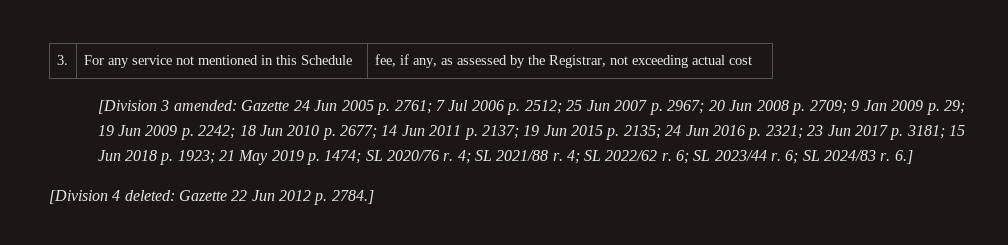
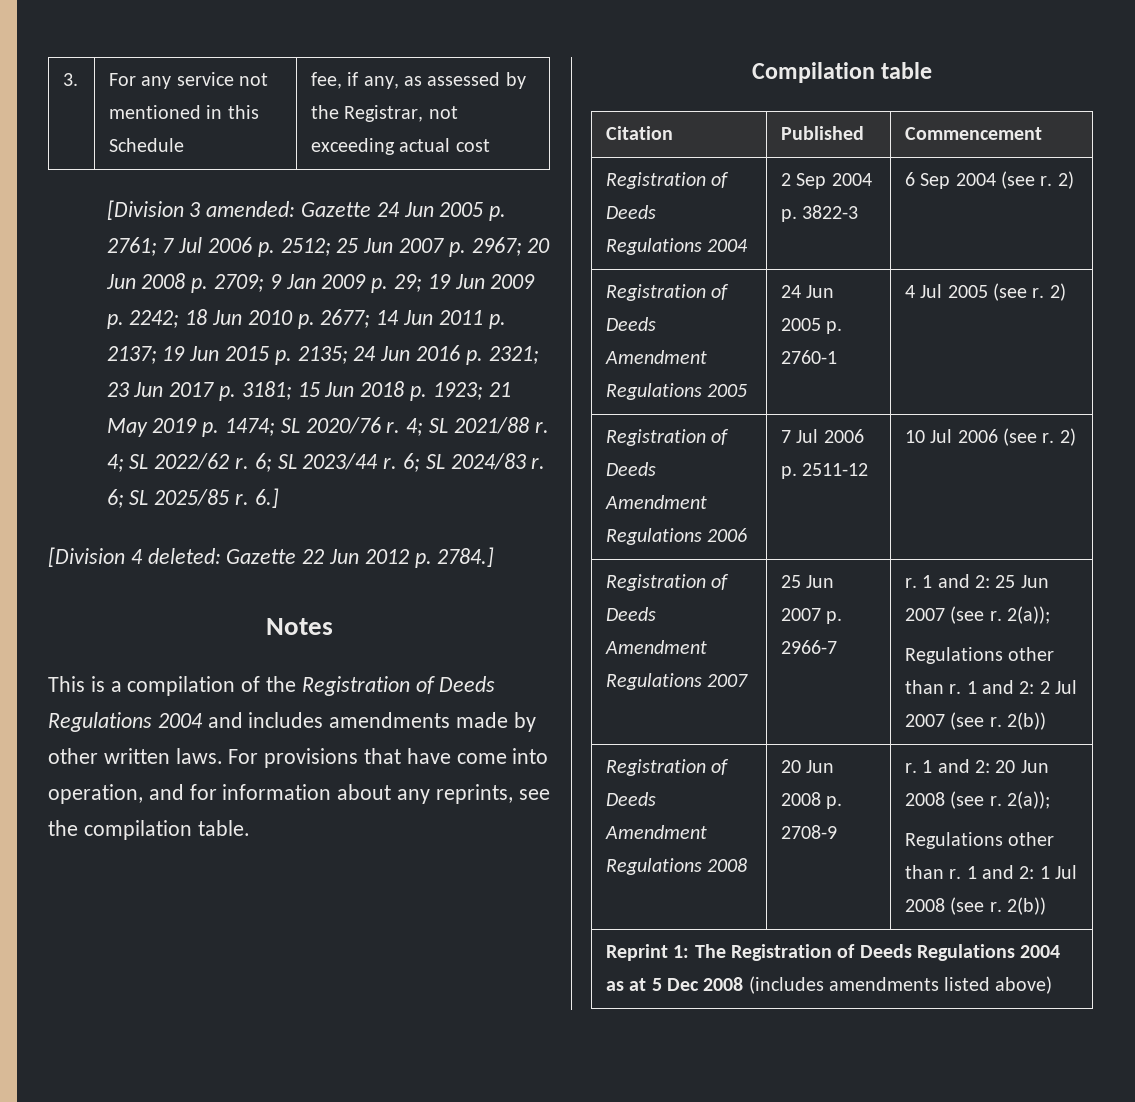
(891, 157) none -> [106,489,249,508] 6; SL 2025/85 r.
(374, 197) none -> [265,618,333,635] [48,676,496,696] [48,712,536,732] [48,748,549,768] [48,784,550,804] [48,820,250,840] [751,62,933,83] [606,126,674,140] [781,126,865,140] [905,127,1043,140] [606,172,730,189] [606,205,657,219] [606,238,749,255] [781,173,872,189] [781,205,859,222] [905,171,1074,189] [606,284,730,301] [606,317,657,331] [605,350,708,364] [606,383,748,400] [781,285,835,298] [781,318,843,334] [781,350,838,364] [905,283,1066,301] [606,429,730,446] [606,462,657,476] [605,495,708,509] [606,528,748,545] [781,429,864,443] [781,463,869,479] [905,428,1076,446] [606,574,730,591] [606,607,657,621] [605,640,708,654] [606,673,749,690] [781,575,835,588] [781,608,843,624] [781,640,838,654] [905,574,1049,588] [905,606,1051,624] [905,647,1055,664] [905,680,1077,694] [905,712,1047,730] [606,759,730,776] [606,792,657,806] [605,825,708,839] [606,858,748,875] [781,760,835,773] [781,792,843,809] [781,825,838,839] [905,759,1049,773] [905,791,1051,809] [905,832,1055,849] [905,865,1077,879] [905,897,1047,915] [606,944,1061,961] [606,976,1053,994] // Notes // This is a compilation of the Registration of Deeds Regulations 2004 and includes amendments made by other written laws. For provisions that have come into operation, and for information about any reprints, see the compilation table. // Compilation table // Citation | Published | Commencement // Registration of Deeds Regulations 2004 | 2 Sep 2004 p. 3822-3 | 6 Sep 2004 (see r. 2) // Registration of Deeds Amendment Regulations 2005 | 24 Jun 2005 p. 2760-1 | 4 Jul 2005 (see r. 2) // Registration of Deeds Amendment Regulations 2006 | 7 Jul 2006 p. 2511-12 | 10 Jul 2006 (see r. 2) // Registration of Deeds Amendment Regulations 2007 | 25 Jun 2007 p. 2966-7 | r. 1 and 2: 25 Jun 2007 (see r. 2(a)); // Regulations other than r. 1 and 2: 2 Jul 2007 (see r. 2(b)) // Registration of Deeds Amendment Regulations 2008 | 20 Jun 2008 p. 2708-9 | r. 1 and 2: 20 Jun 2008 (see r. 2(a)); // Regulations other than r. 1 and 2: 1 Jul 2008 (see r. 2(b)) // Reprint 1: The Registration of Deeds Regulations 2004 as at 5 Dec 2008 (includes amendments listed above)

